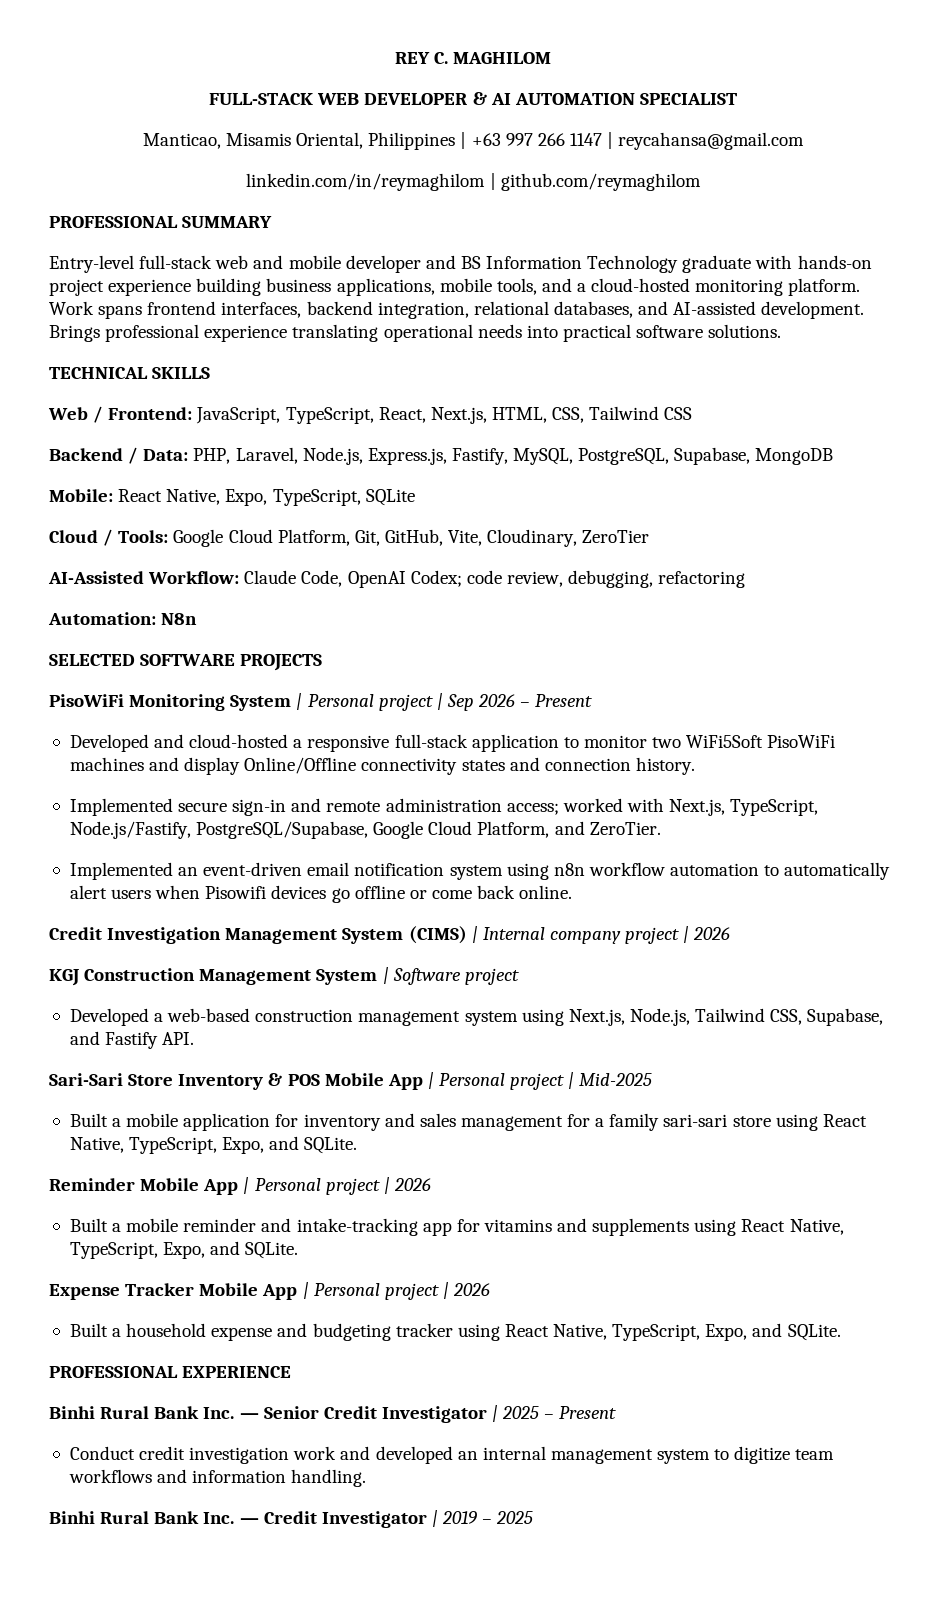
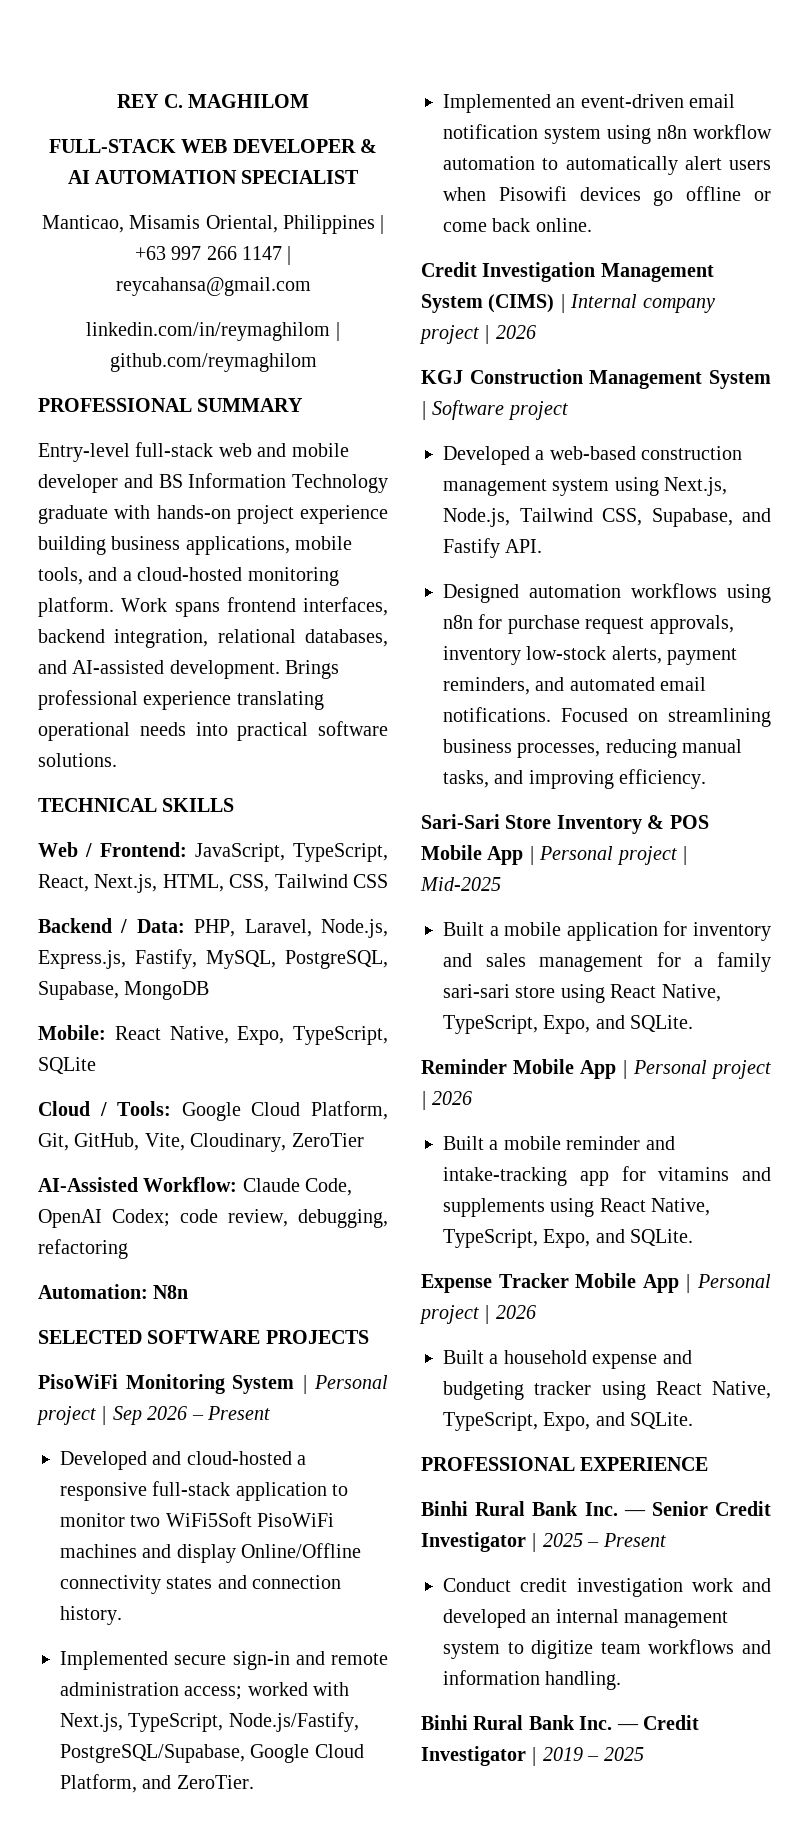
(195, 1038) none -> [443,583,771,603] [443,614,734,634] [443,646,738,665] [443,677,707,695] [443,707,771,727] [443,739,743,758] [443,769,707,789] // Designed automation workflows using n8n for purchase request approvals, inventory low-stock alerts, payment reminders, and automated email notifications. Focused on streamlining business processes, reducing manual tasks, and improving efficiency.

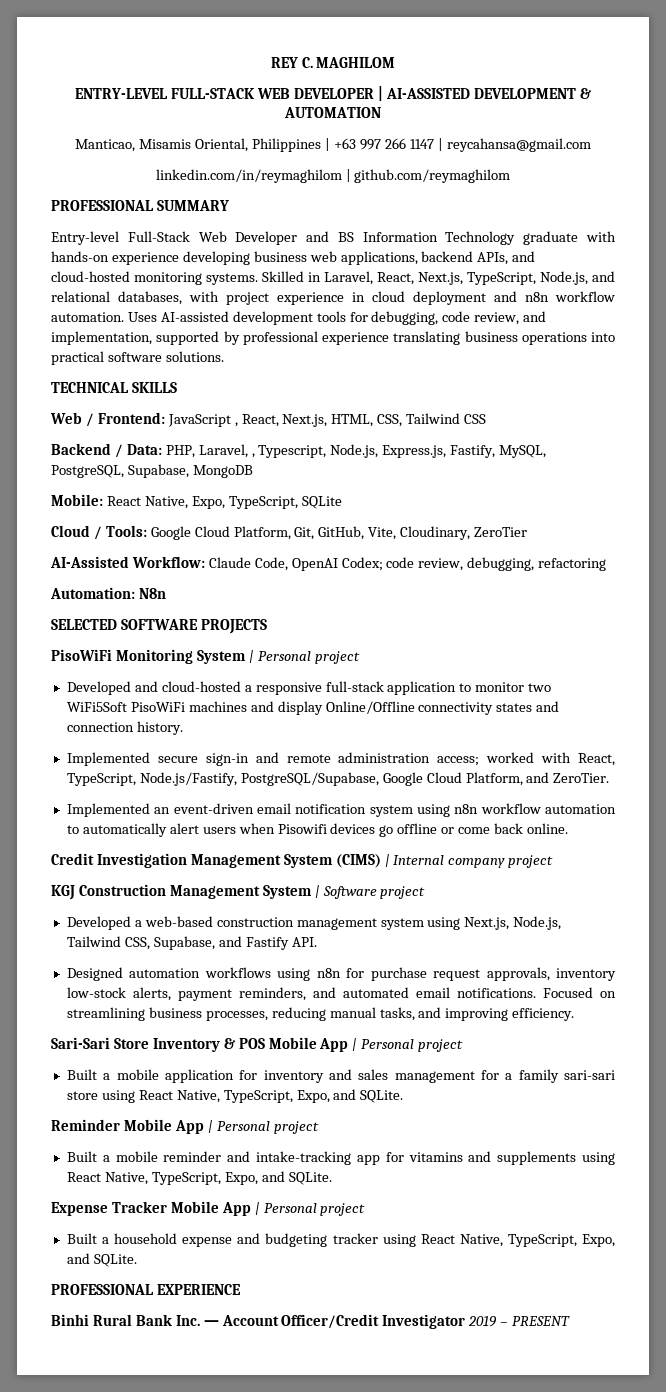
(309, 101) none -> [75,88,169,99] ENTRY-LEVEL
[360,139,378,153] [67,170,90,184] & AI -> [377,86,591,101] | AI-ASSISTED DEVELOPMENT &
[241,170,360,184] SPECIALIST -> (381, 112) none
[135,442,349,457] [38,474,118,493] full-stack web and mobile developer -> [127,231,298,245] Full-Stack Web Developer
[236,505,388,524] [38,536,353,555] [38,567,339,586] [38,597,388,617] [38,629,388,648] [38,660,340,679] project experience building business applications, mobile tools, and a cloud-hosted monitoring platform. Work spans frontend interfaces, backend integration, relational databases, and AI-assisted development. Brings -> [111,251,536,265] [51,271,615,285] [51,291,615,305] [51,311,547,325] [51,331,240,345] experience developing business web applications, backend APIs, and cloud-hosted monitoring systems. Skilled in Laravel, React, Next.js, TypeScript, Node.js, and relational databases, with project experience in cloud deployment and n8n workflow automation. Uses AI-assisted development tools for debugging, code review, and implementation, supported by
[38,722,186,741] operational needs -> [464,331,587,345] business operations
[195,843,388,862] JavaScript, TypeScript, -> [167,414,238,427] JavaScript ,
(312, 928) none -> [251,445,327,458] , Typescript,
[101,1406,270,1425] | Sep 2026 – Present -> (360, 657) none
[60,1713,123,1732] Next.js, -> [578,753,615,766] React,
[484,325,536,344] | 2026 -> (554, 861) none
[682,846,688,865] [420,877,501,891] | Mid-2025 -> (464, 1045) none
[421,1091,473,1110] | 2026 -> (319, 1127) none
[484,1305,536,1324] | 2026 -> (366, 1209) none
[651,1501,771,1516] [421,1532,666,1552] [443,1578,771,1597] [443,1609,729,1628] [443,1639,771,1659] [443,1670,622,1690] [421,1715,699,1730] [421,1746,538,1766] Senior Credit Investigator | 2025 – Present // Conduct credit investigation work and developed an internal management system to digitize team workflows and information handling. // Binhi Rural Bank Inc. — Credit Investigator | -> [221,1314,466,1329] Account Officer/Credit Investigator
[603,1747,644,1761] 2025 -> [512,1316,571,1326] PRESENT

